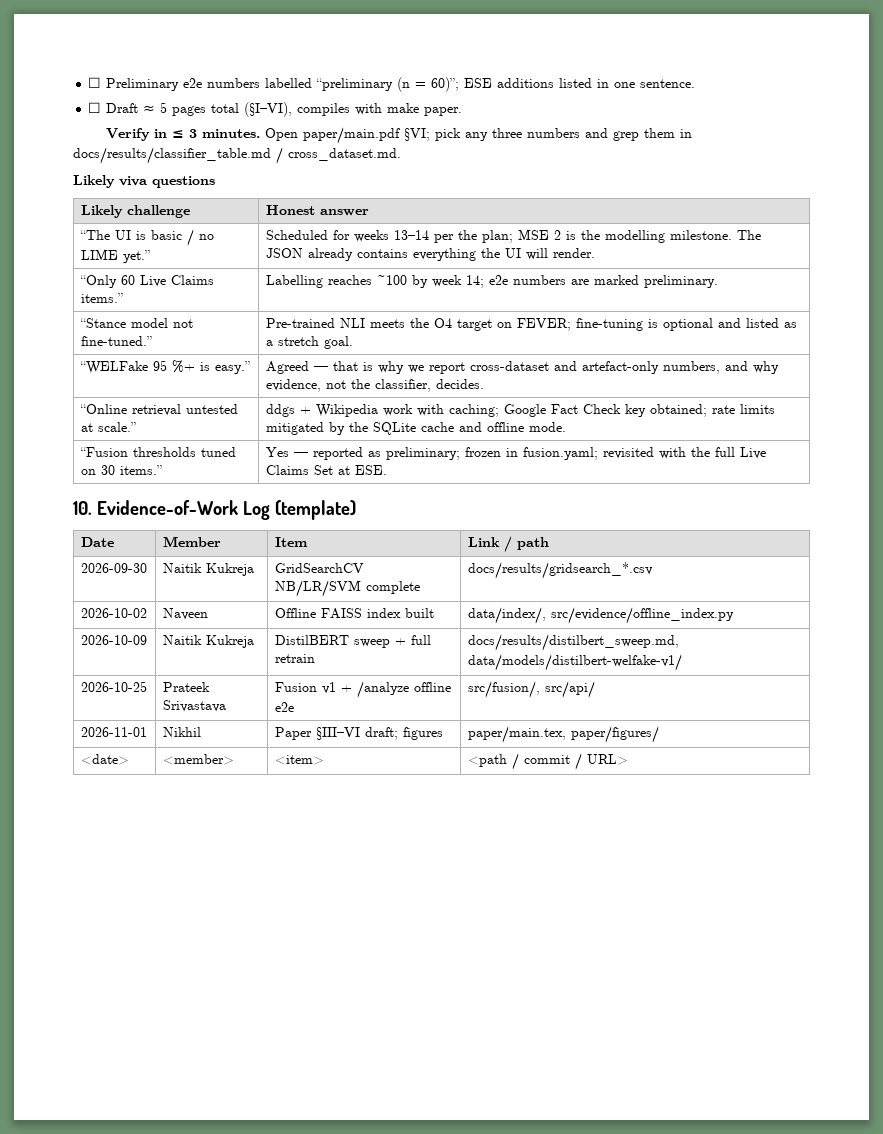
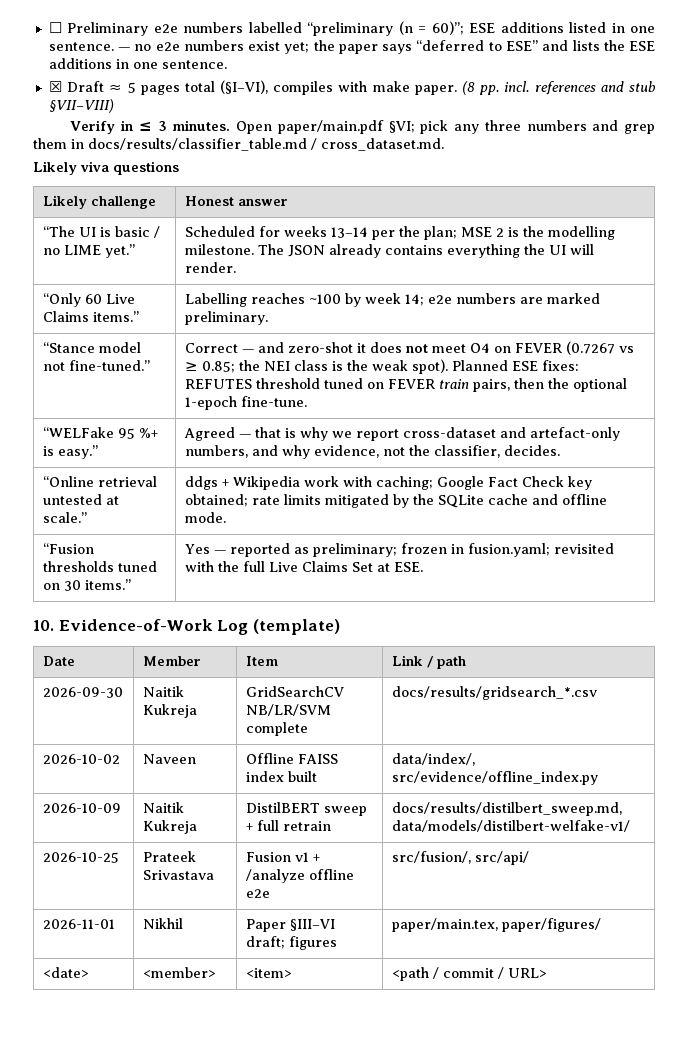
[88,102,102,113] // ☐ -> [118,40,655,54] [48,58,227,69] [48,81,62,92] — no e2e numbers exist yet; the paper says “deferred to ESE” and lists the ESE additions in one sentence. // ☒
(463, 111) none -> [462,81,656,95] [48,99,114,113] (8 pp. incl. references and stub §VII–VIII)
[265,318,797,331] [265,336,353,349] Pre-trained NLI meets the O4 target on FEVER; fine-tuning is optional and listed as a stretch goal. -> [184,341,634,355] [184,359,579,374] [184,378,627,392] [184,396,307,410] Correct — and zero-shot it does not meet O4 on FEVER (0.7267 vs ≥ 0.85; the NEI class is the weak spot). Planned ESE fixes: REFUTES threshold tuned on FEVER train pairs, then the optional 1-epoch fine-tune.

